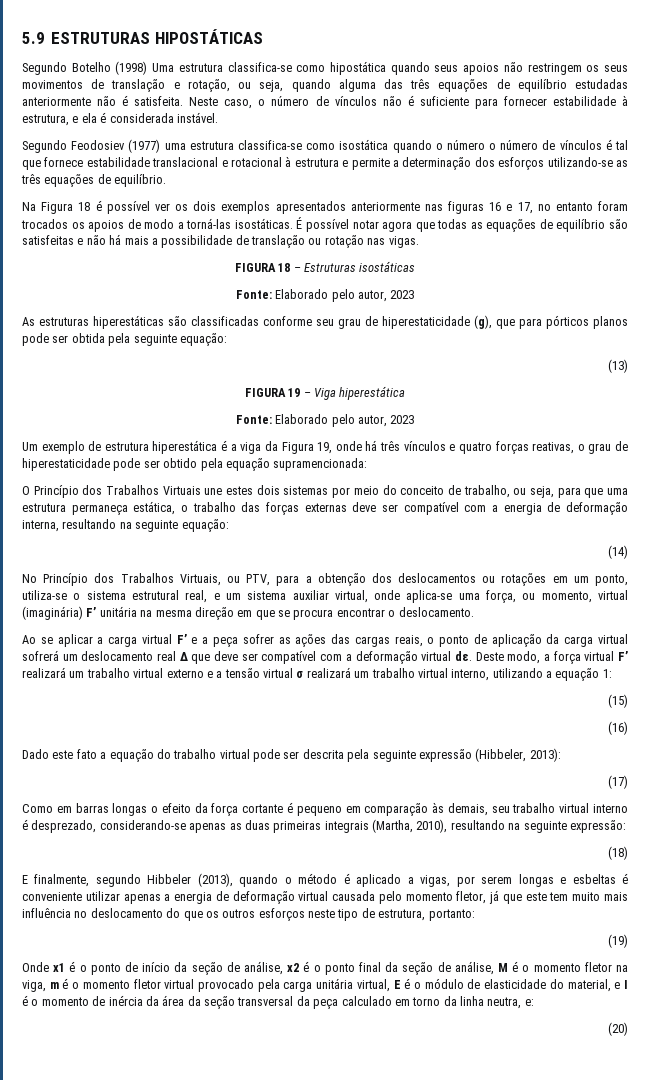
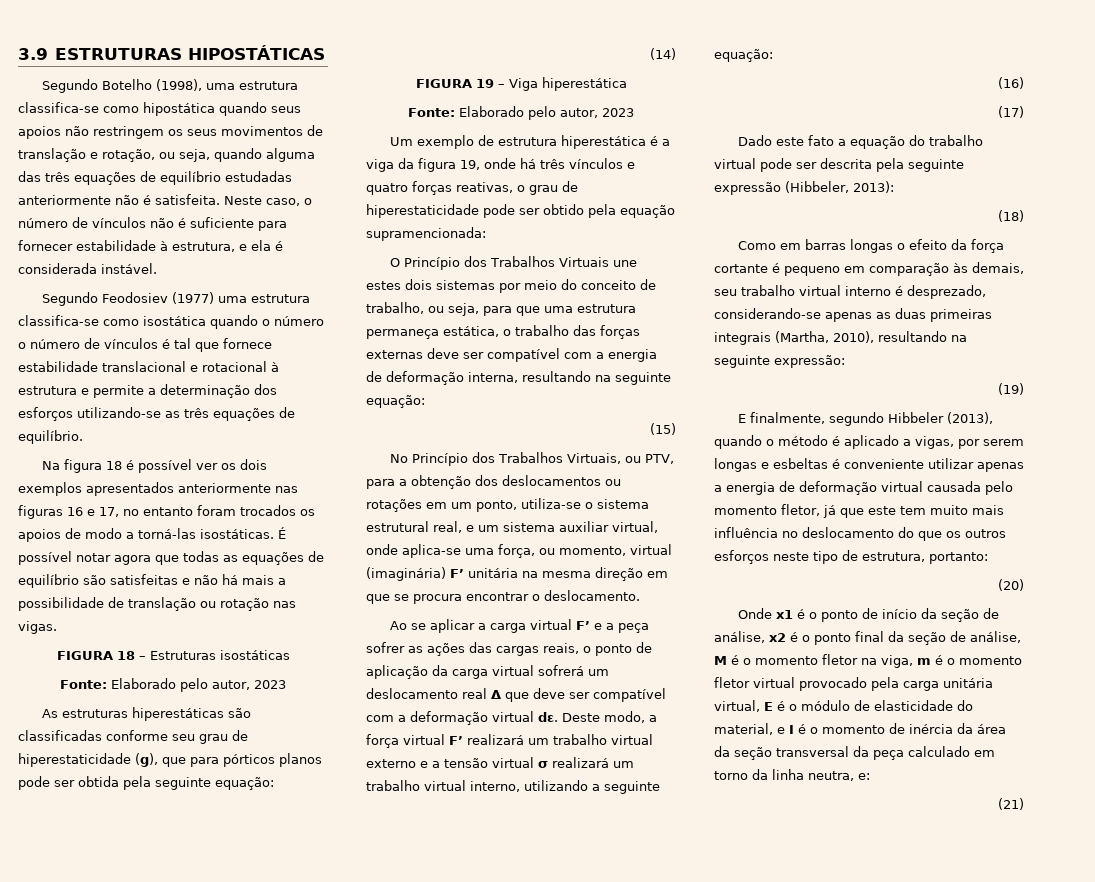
[22,32,45,44] 5.9 -> [18,48,48,60] 3.9
[115,61,175,75] (1998) Uma -> [156,79,236,91] (1998), uma
[41,202,74,214] Figura -> [64,459,103,473] figura
[608,359,628,373] (13) -> [650,48,676,60] (14)
[281,442,314,454] Figura -> [418,158,456,172] figura
[608,545,628,559] (14) -> [650,423,676,435] (15)
[555,668,612,681] [608,694,628,708] equação 1: // (15) -> [604,781,660,794] [714,49,773,62] seguinte equação:
(628, 728) none -> [998,106,1024,118] // (17)
[608,775,628,789] (17) -> [998,210,1024,222] (18)
[608,846,628,860] (18) -> [998,383,1024,395] (19)
[608,934,628,948] (19) -> [998,579,1024,591] (20)
[608,1022,628,1036] (20) -> [998,798,1024,810] (21)

